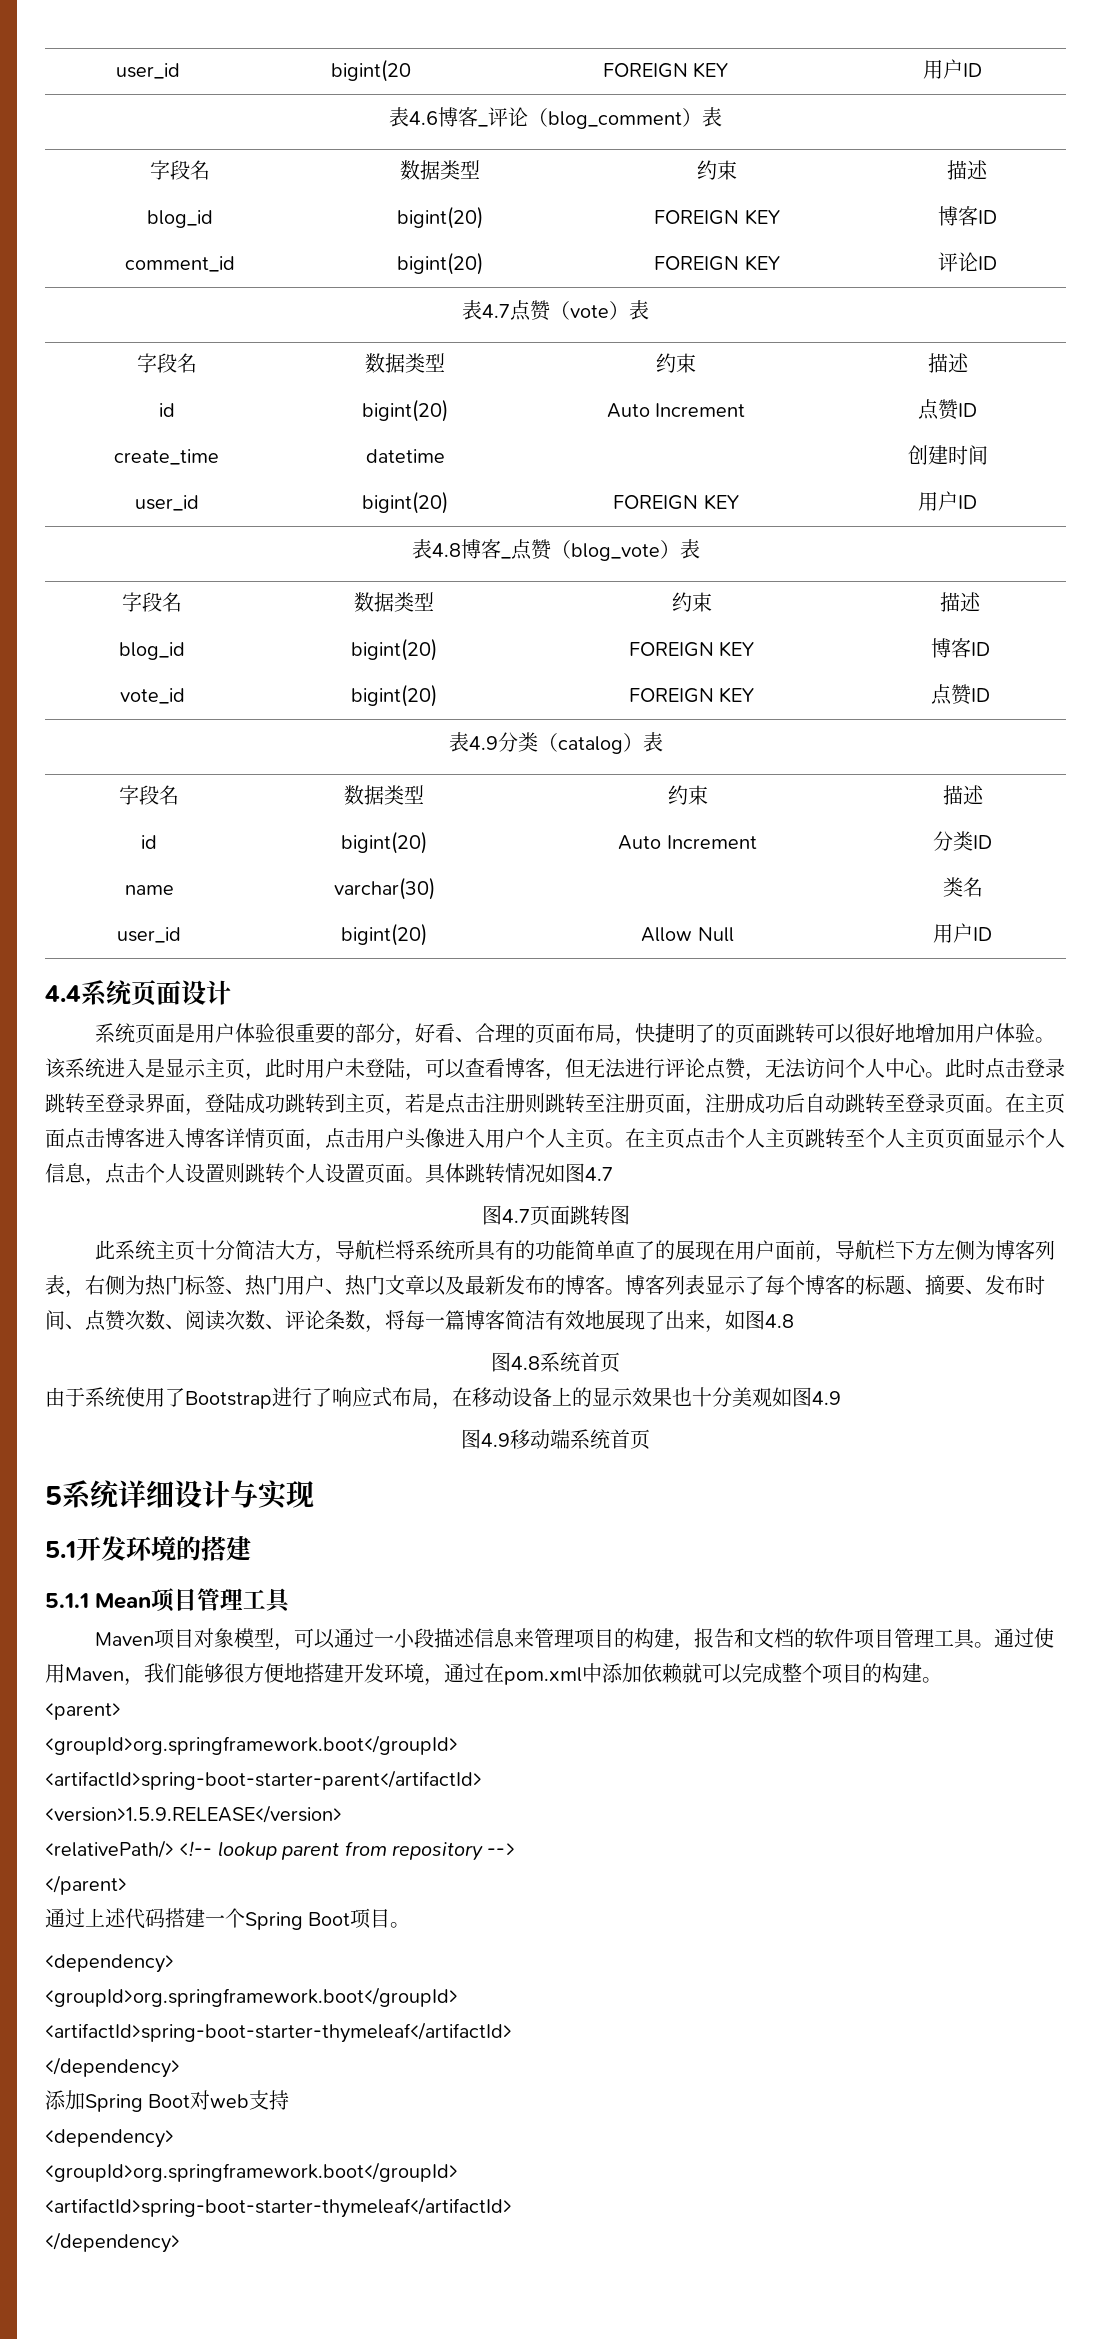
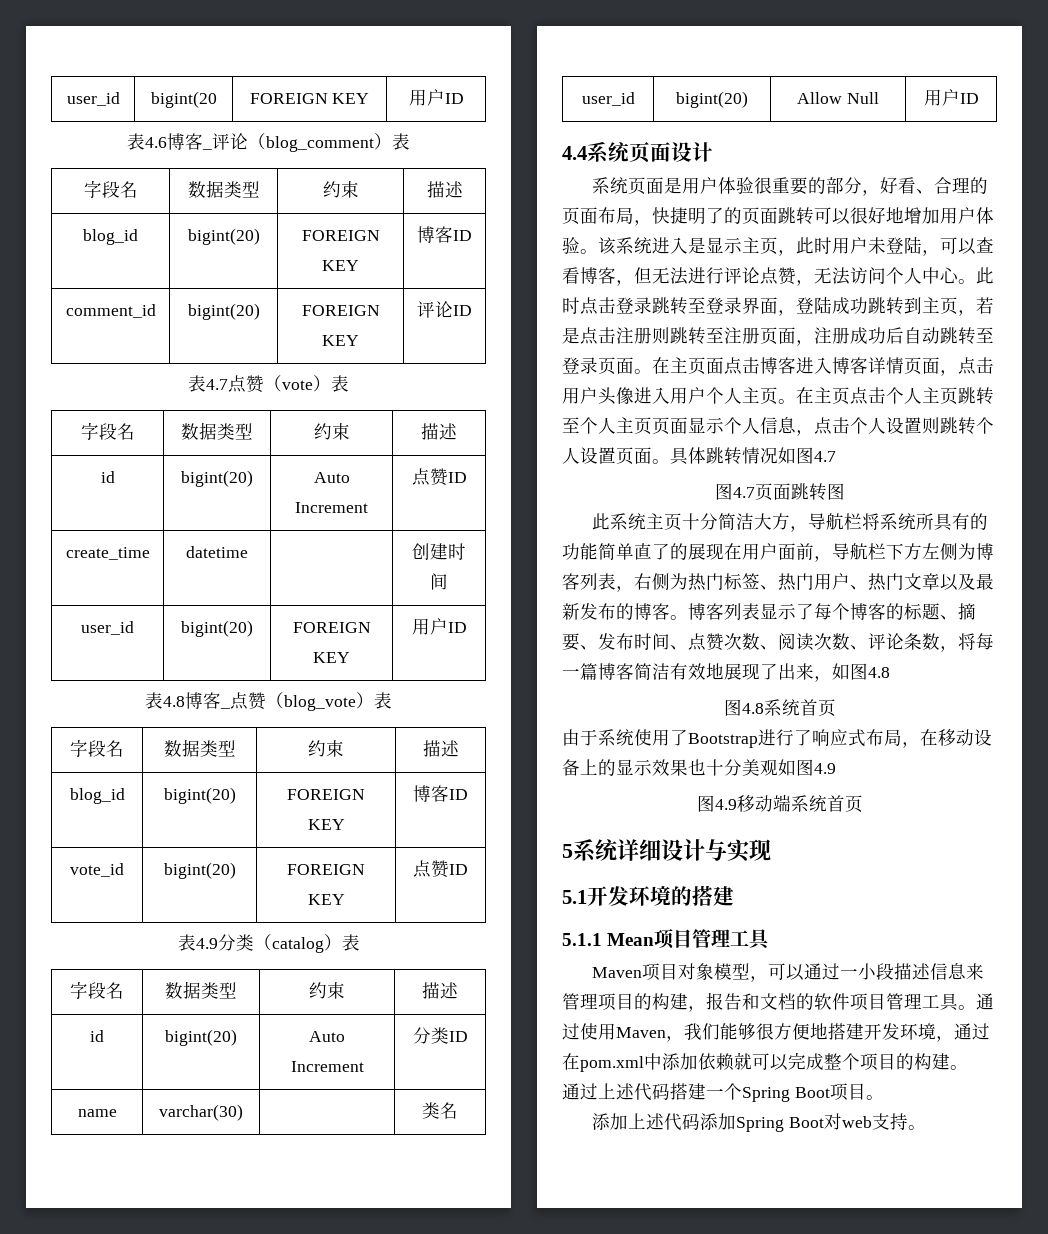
[45,1703,121,1720] [45,1735,458,1755] [45,1770,482,1790] [45,1805,342,1823] [45,1840,516,1861] [45,1875,127,1895] // <parent> // <groupId>org.springframework.boot</groupId> // <artifactId>spring-boot-starter-parent</artifactId> // <version>1.5.9.RELEASE</version> // <relativePath/> <!-- lookup parent from repository --> // </parent> -> (968, 1067) none
[45,1954,174,1973] [45,1987,458,2007] [45,2022,512,2043] [45,2057,180,2078] <dependency> // <groupId>org.springframework.boot</groupId> // <artifactId>spring-boot-starter-thymeleaf</artifactId> // </dependency> // -> [591,1113,700,1131] 添加上述代码
[45,2129,174,2148] [45,2162,458,2182] [45,2197,512,2218] [45,2232,180,2253] // <dependency> // <groupId>org.springframework.boot</groupId> // <artifactId>spring-boot-starter-thymeleaf</artifactId> // </dependency> -> [907,1125,926,1130] 。

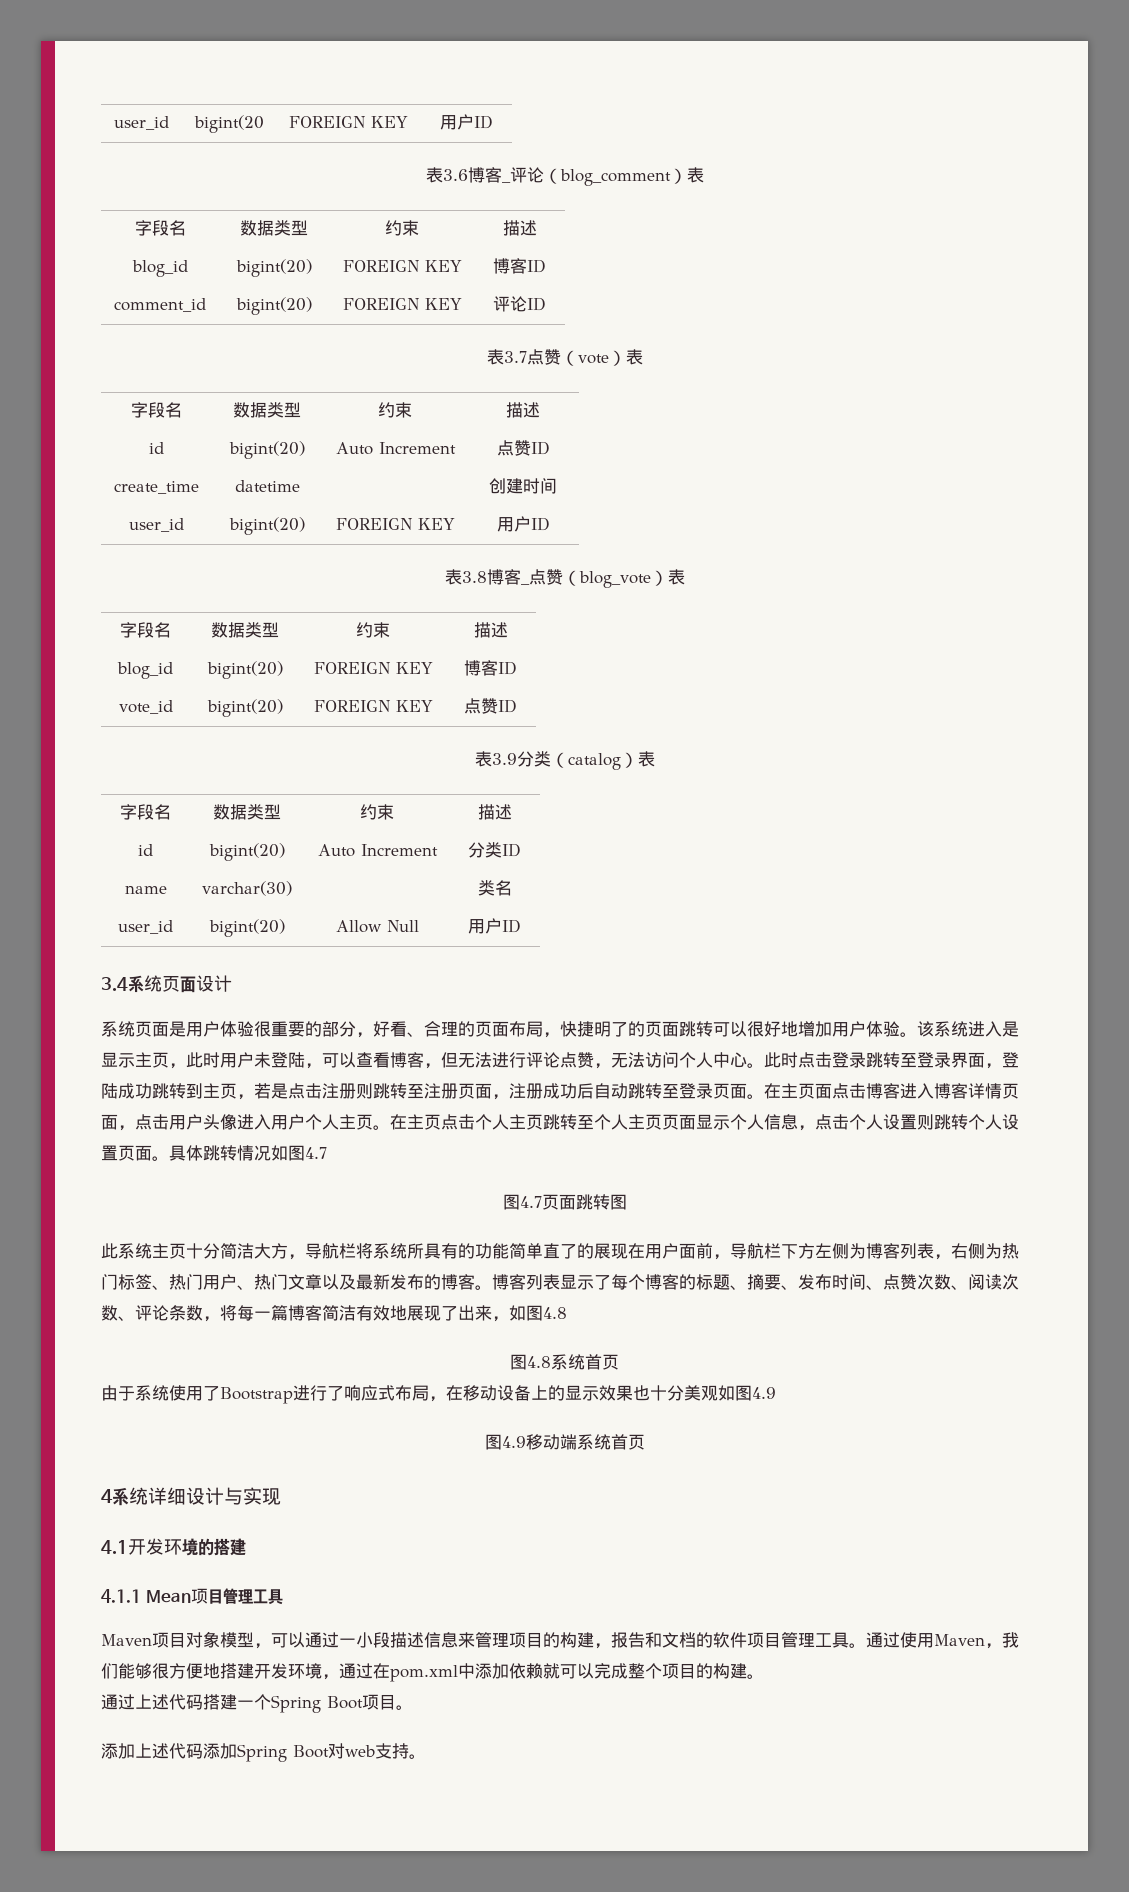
[145,137,167,148] 4.6 -> [442,169,468,181] 3.6
[206,379,228,390] 4.7 -> [503,351,527,363] 3.7
[163,696,185,707] 4.8 -> [461,571,487,583] 3.8
[195,938,218,949] 4.9 -> [491,753,517,765] 3.9
[562,146,587,160] 4.4 -> [101,977,128,991] 3.4
[562,844,573,858] 5 -> [101,1489,113,1503] 4
[562,890,587,904] 5.1 -> [101,1540,128,1554] 4.1
[562,933,602,946] 5.1.1 -> [101,1589,141,1603] 4.1.1

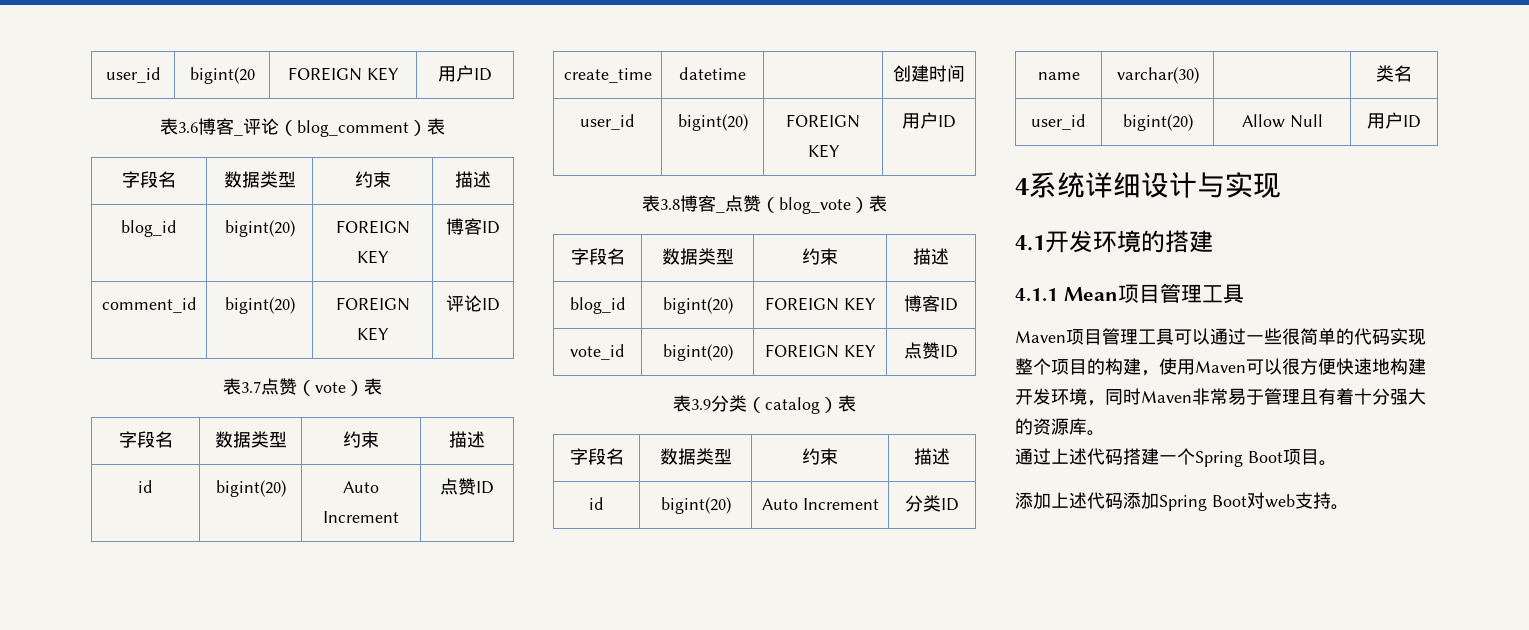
[101,975,232,993] [101,1021,1019,1038] [101,1052,1019,1069] [101,1083,1019,1100] [101,1114,1019,1131] [101,1145,327,1161] [502,1194,627,1210] [101,1243,1019,1260] [101,1274,1019,1290] [101,1305,567,1322] [510,1354,619,1370] [101,1385,776,1404] [484,1434,645,1450] // 3.4系统页面设计 // 系统页面是用户体验很重要的部分，好看、合理的页面布局，快捷明了的页面跳转可以很好地增加用户体验。该系统进入是显示主页，此时用户未登陆，可以查看博客，但无法进行评论点赞，无法访问个人中心。此时点击登录跳转至登录界面，登陆成功跳转到主页，若是点击注册则跳转至注册页面，注册成功后自动跳转至登录页面。在主页面点击博客进入博客详情页面，点击用户头像进入用户个人主页。在主页点击个人主页跳转至个人主页页面显示个人信息，点击个人设置则跳转个人设置页面。具体跳转情况如图4.7 // 图4.7页面跳转图 // 此系统主页十分简洁大方，导航栏将系统所具有的功能简单直了的展现在用户面前，导航栏下方左侧为博客列表，右侧为热门标签、热门用户、热门文章以及最新发布的博客。博客列表显示了每个博客的标题、摘要、发布时间、点赞次数、阅读次数、评论条数，将每一篇博客简洁有效地展现了出来，如图4.8 // 图4.8系统首页 // 由于系统使用了Bootstrap进行了响应式布局，在移动设备上的显示效果也十分美观如图4.9 // 图4.9移动端系统首页 -> (1421, 121) none
[186,1631,1019,1649] [101,1663,747,1682] 对象模型，可以通过一小段描述信息来管理项目的构建，报告和文档的软件项目管理工具。通过使用Maven，我们能够很方便地搭建开发环境，通过在pom.xml中添加依赖就可以完成整个项目的构建 -> [1102,328,1426,345] [1015,358,1426,376] [1015,388,1426,406] [1015,418,1087,435] 管理工具可以通过一些很简单的代码实现整个项目的构建，使用Maven可以很方便快速地构建开发环境，同时Maven非常易于管理且有着十分强大的资源库

